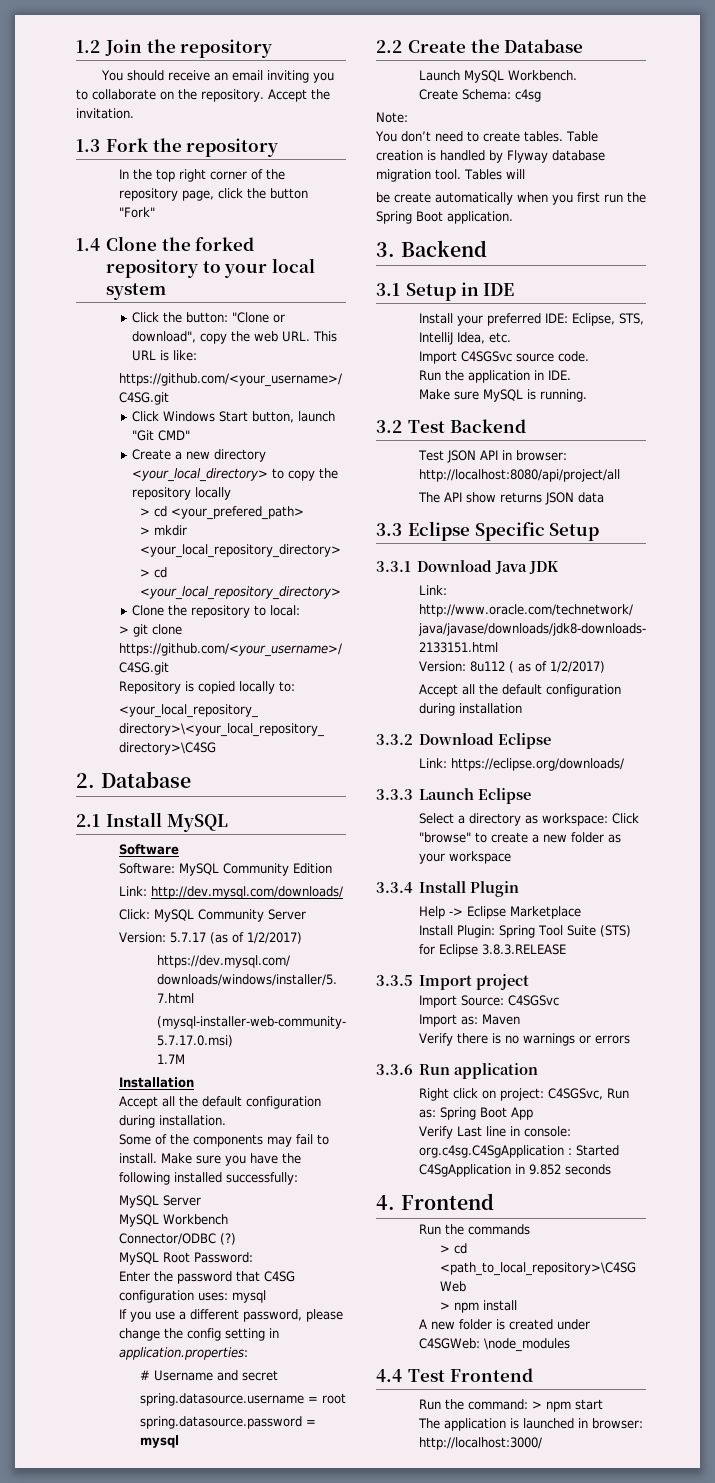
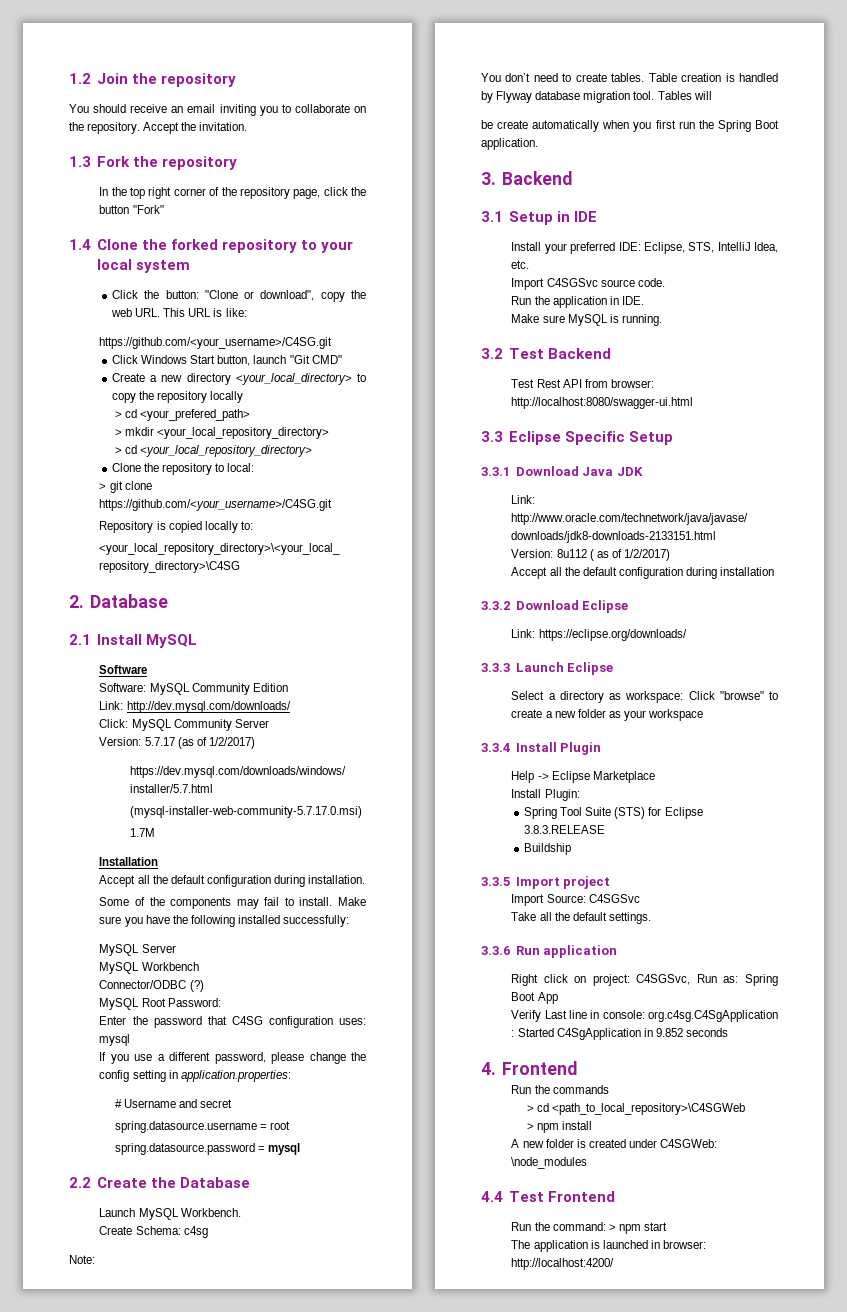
[446,450,567,463] [418,469,620,482] [417,492,604,505] JSON API in browser: http://localhost:8080/api/project/all // The API show returns JSON data -> [536,379,654,388] [511,397,694,409] Rest API from browser: http://localhost:8080/swagger-ui.html
(495, 931) none -> (580, 795) //
(566, 949) none -> [524,843,572,855] // Buildship
[418,1014,520,1027] [418,1033,630,1046] Import as: Maven // Verify there is no warnings or errors -> [511,912,651,924] Take all the default settings.
[418,1437,542,1450] http://localhost:3000/ -> [511,1258,615,1270] http://localhost:4200/

